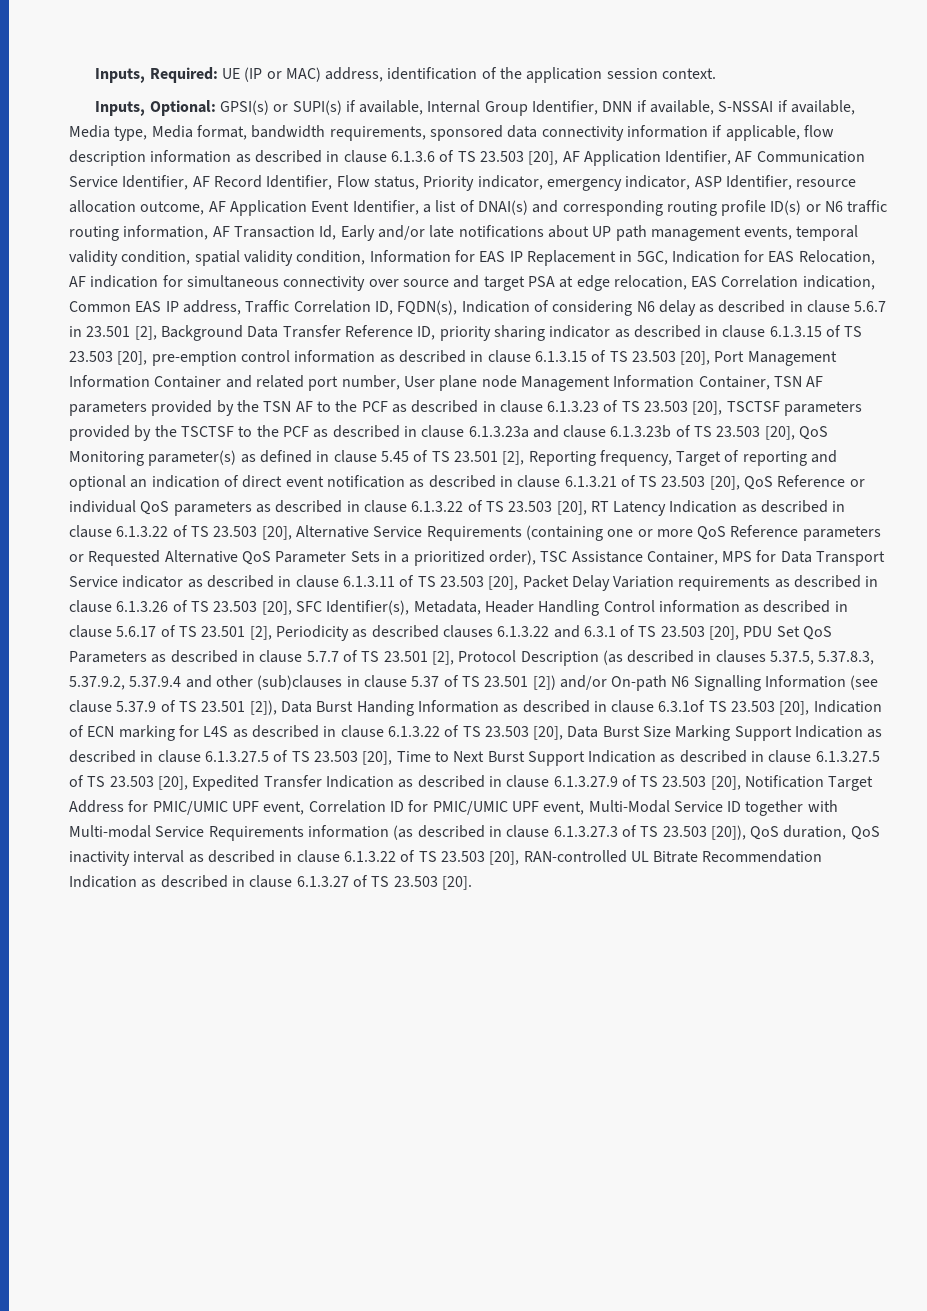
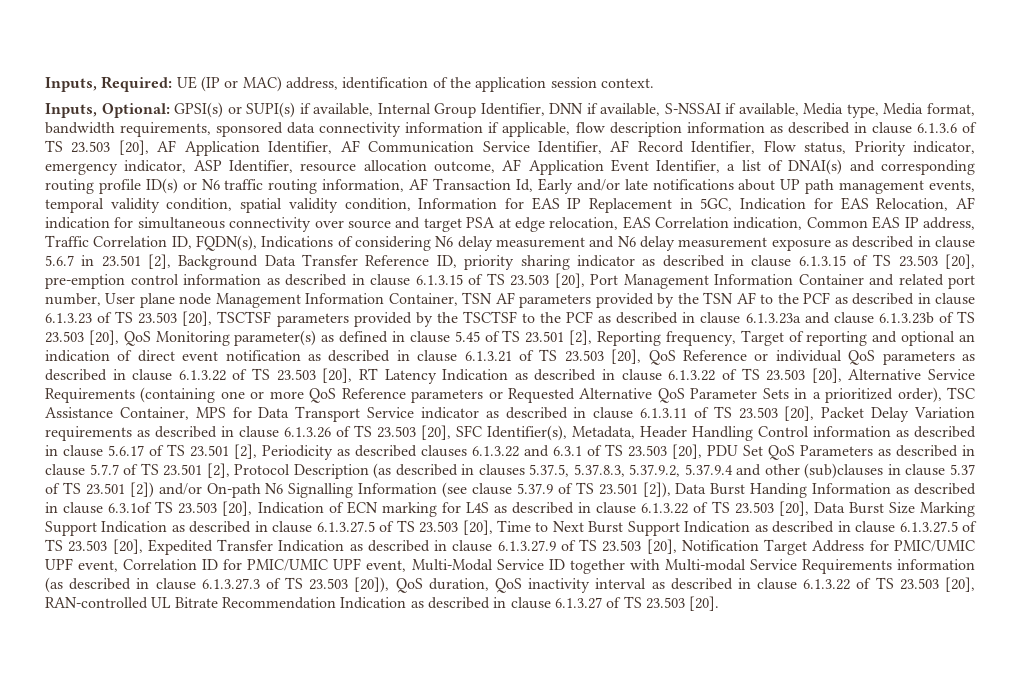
[461,300,530,313] Indication -> [261,236,334,248] Indications
(696, 308) none -> [495,236,831,251] measurement and N6 delay measurement exposure

